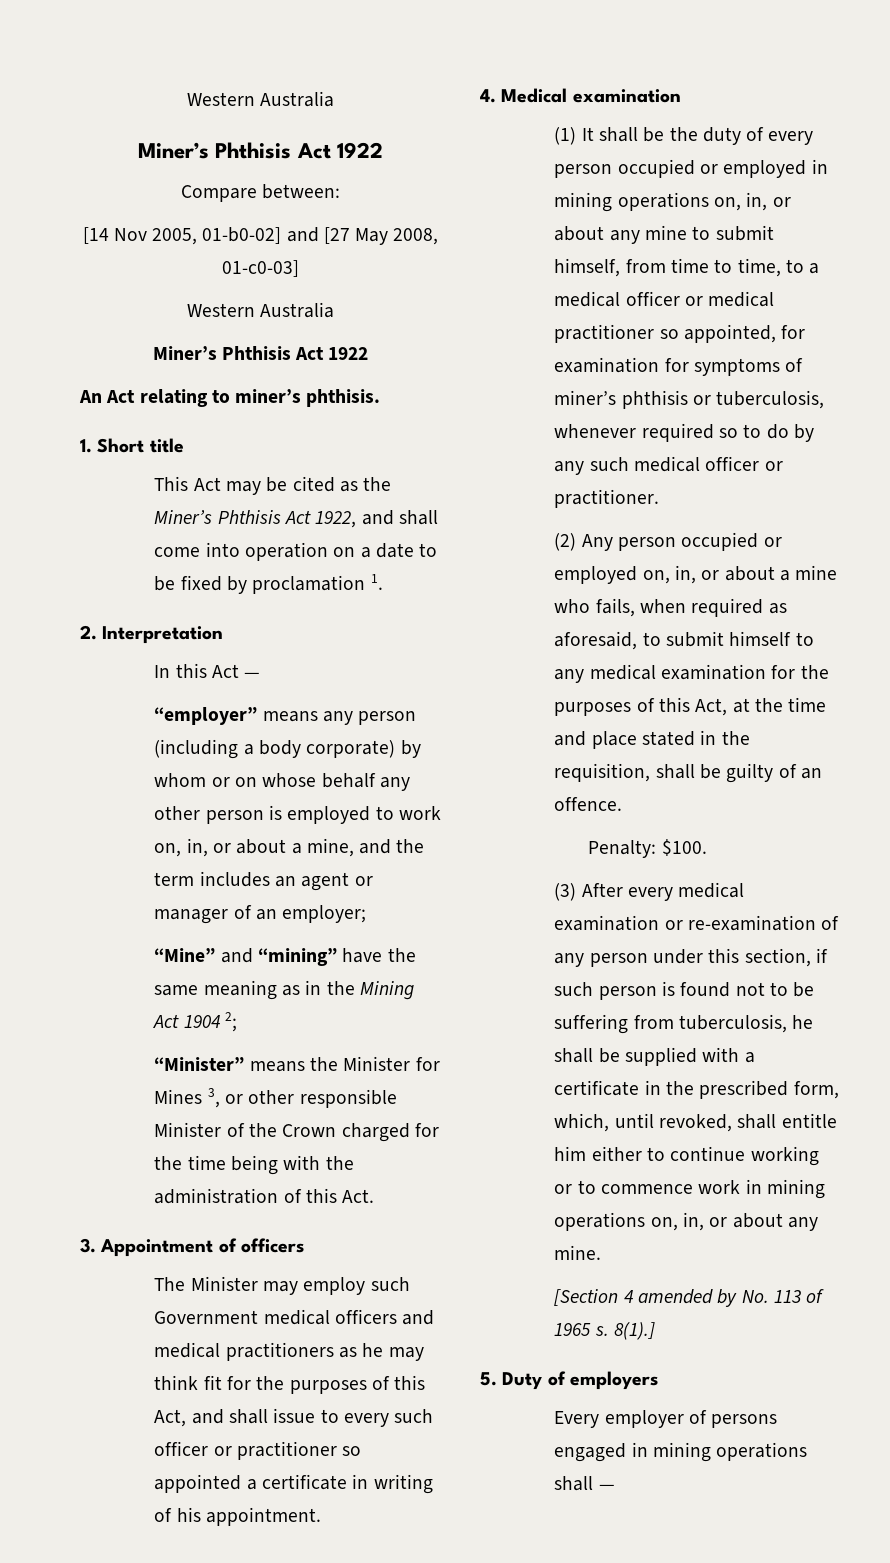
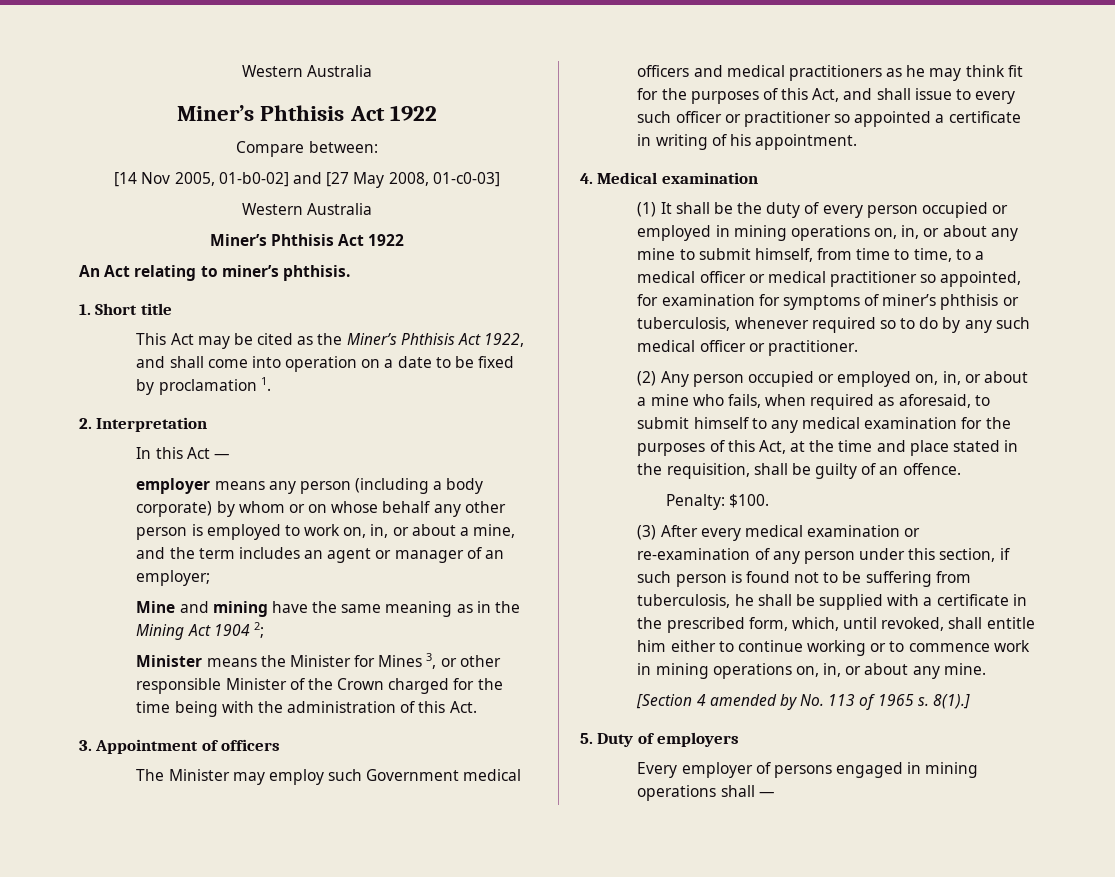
[154,707,258,725] “employer” -> [136,478,211,494] employer
[154,948,337,966] “Mine” and “mining” -> [136,601,268,617] Mine and mining
[154,1057,245,1071] “Minister” -> [136,655,203,667] Minister

